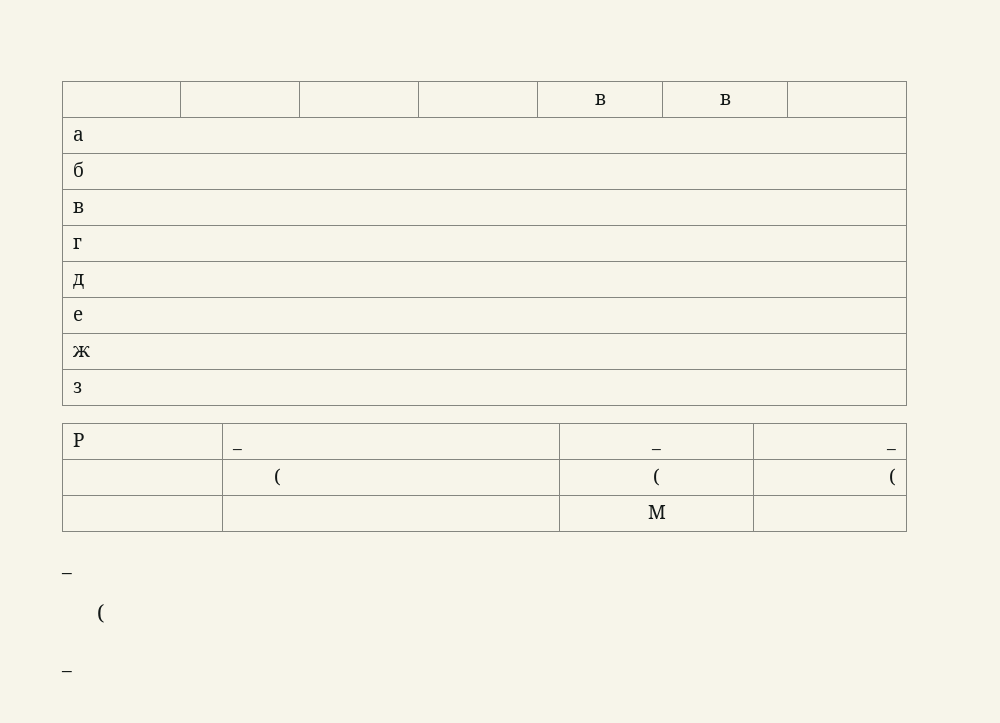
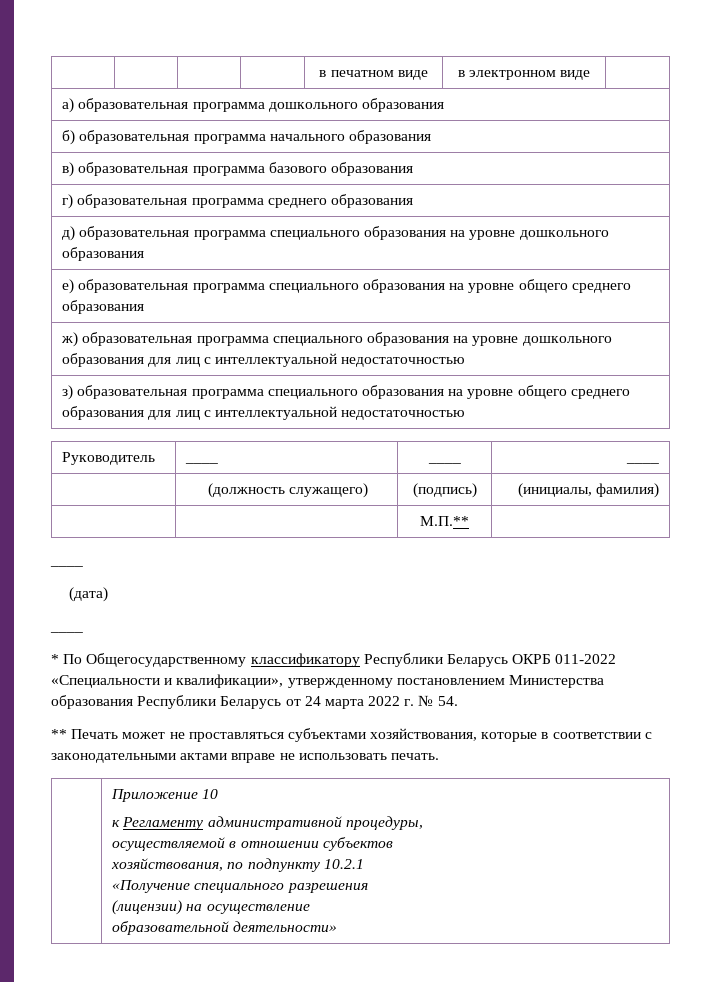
[594,94,606,105] [719,94,731,105] [72,130,84,141] [72,161,84,177] [72,202,84,213] [72,238,82,249] [72,274,84,289] [72,310,83,321] [72,346,90,357] [72,382,82,393] [72,433,84,447] [231,447,242,451] [651,447,661,451] [886,447,897,451] [274,468,282,486] [653,468,660,486] [889,468,897,486] [647,505,666,519] [61,571,72,575] [96,604,104,623] [61,669,72,673] | | | | в | в | // а // б // в // г // д // е // ж // з // Р | _ | _ | _ // | ( | ( | ( // | | М | // _ // ( // _ -> [319,70,428,80] [457,70,591,80] [62,98,444,113] [62,130,431,145] [62,162,413,177] [62,194,413,209] [62,226,609,241] [62,247,145,261] [62,279,631,294] [62,300,145,314] [61,332,612,347] [62,353,466,367] [62,385,630,400] [62,406,466,420] [62,452,156,465] [185,462,219,464] [427,462,461,464] [625,462,659,464] [208,483,369,498] [412,483,477,498] [517,483,659,498] [420,516,469,526] [50,565,83,567] [69,587,109,602] [50,631,83,633] [51,653,617,667] [51,674,604,688] [51,695,458,709] [51,728,652,742] [51,753,439,763] [111,789,219,802] [112,816,423,830] [112,837,393,851] [111,858,364,872] [112,880,368,893] [112,900,310,915] [112,921,338,935] | | | | в печатном виде | в электронном виде | // а) образовательная программа дошкольного образования // б) образовательная программа начального образования // в) образовательная программа базового образования // г) образовательная программа среднего образования // д) образовательная программа специального образования на уровне дошкольного образования // е) образовательная программа специального образования на уровне общего среднего образования // ж) образовательная программа специального образования на уровне дошкольного образования для лиц с интеллектуальной недостаточностью // з) образовательная программа специального образования на уровне общего среднего образования для лиц с интеллектуальной недостаточностью // Руководитель | ____ | ____ | ____ // | (должность служащего) | (подпись) | (инициалы, фамилия) // | | М.П.** | // ____ // (дата) // ____ // * По Общегосударственному классификатору Республики Беларусь ОКРБ 011-2022 «Специальности и квалификации», утвержденному постановлением Министерства образования Республики Беларусь от 24 марта 2022 г. № 54. // ** Печать может не проставляться субъектами хозяйствования, которые в соответствии с законодательными актами вправе не использовать печать. // | Приложение 10 // к Регламенту административной процедуры, // осуществляемой в отношении субъектов // хозяйствования, по подпункту 10.2.1 // «Получение специального разрешения // (лицензии) на осуществление // образовательной деятельности»

